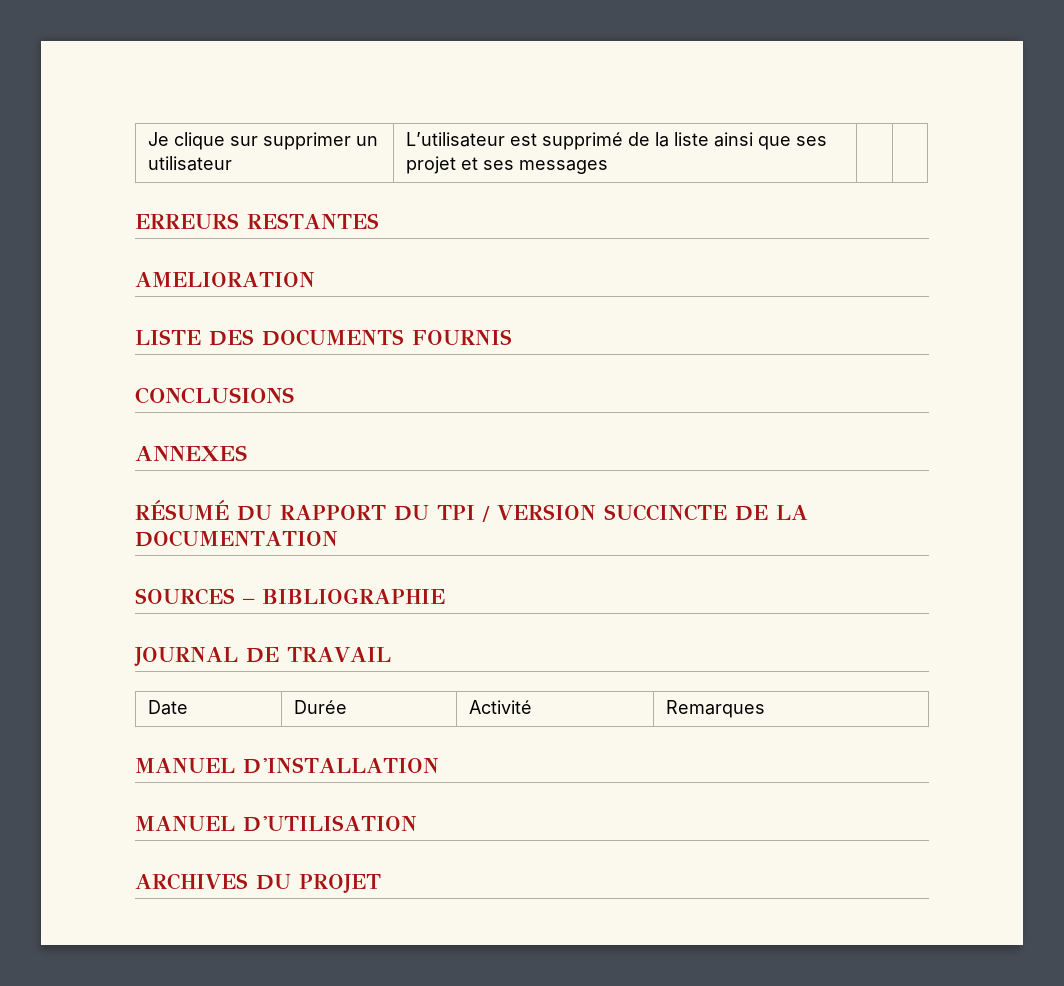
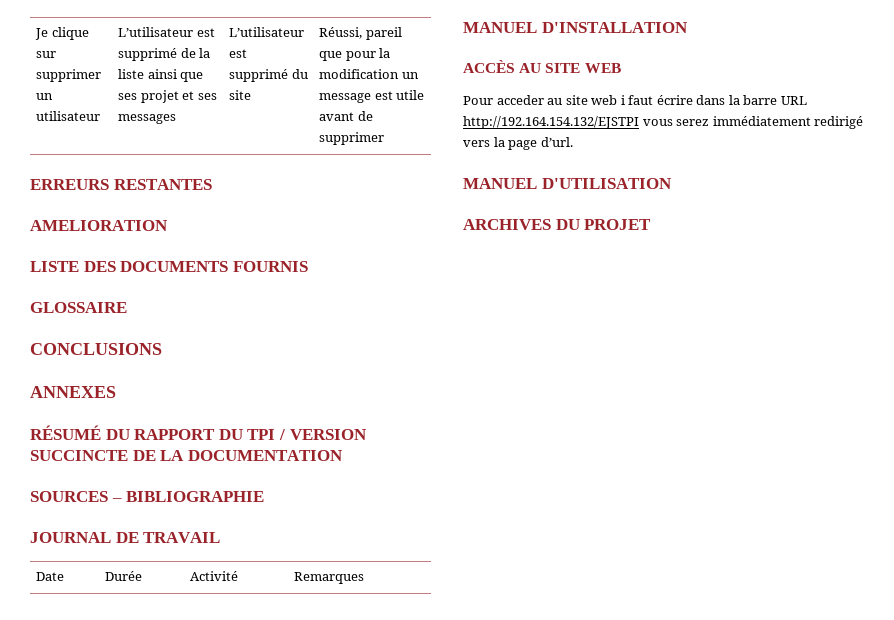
(609, 167) | -> [229,27,305,37] [229,49,248,58] [229,69,308,82] [229,90,252,100] [319,27,402,40] [319,48,391,61] [319,69,419,79] [319,90,425,103] [319,111,373,121] [319,132,385,145] L’utilisateur est supprimé du site | Réussi, pareil que pour la modification un message est utile avant de supprimer
(512, 337) none -> [30,302,127,313] // GLOSSAIRE
(439, 765) none -> [463,60,621,73] [463,95,807,105] [463,116,864,129] [463,137,573,150] // ACCÈS AU SITE WEB // Pour acceder au site web i faut écrire dans la barre URL http://192.164.154.132/EJSTPI vous serez immédiatement redirigé vers la page d’url.

